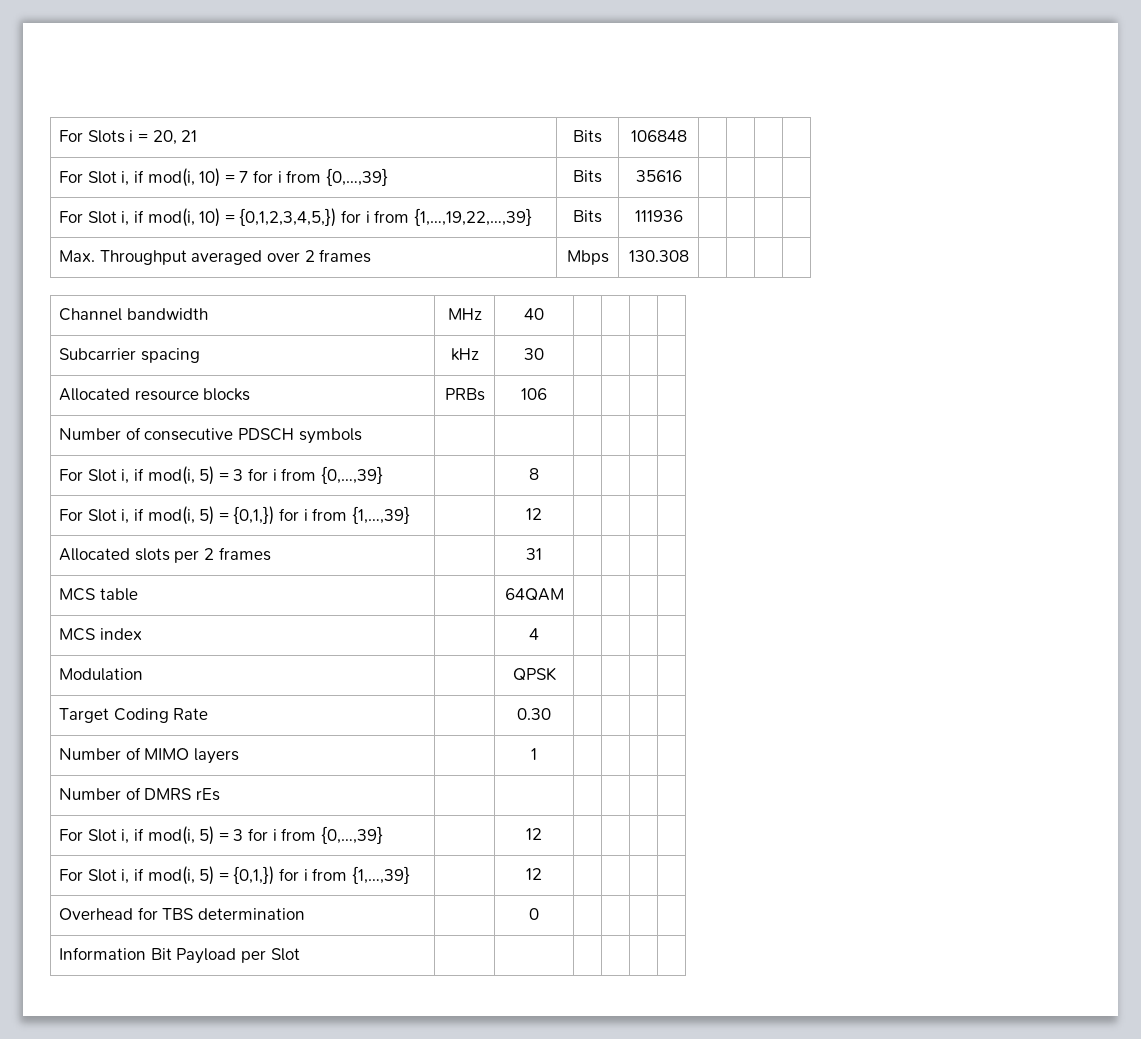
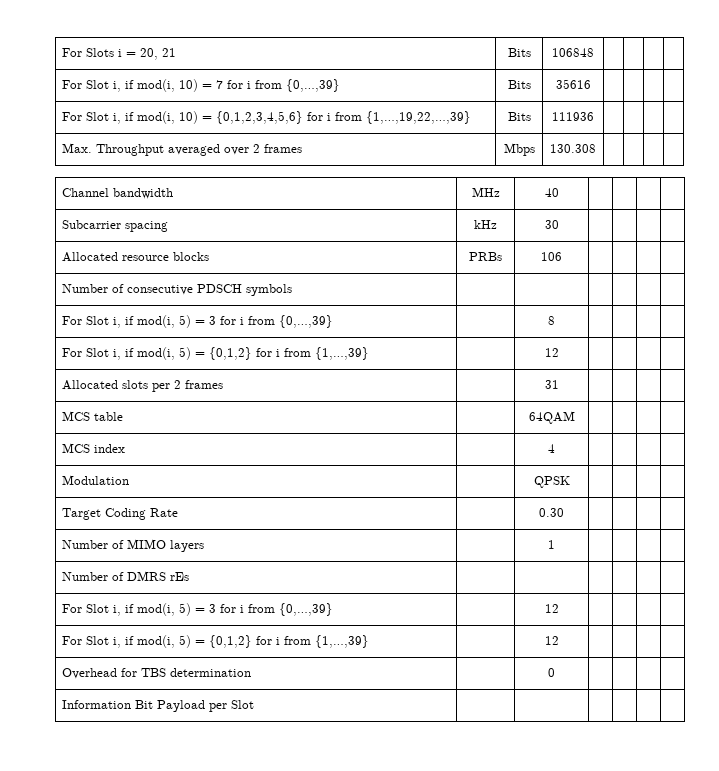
[239,208,337,227] {0,1,2,3,4,5,}) -> [215,111,303,124] {0,1,2,3,4,5,6}
[233,506,275,525] {0,1,}) -> [208,347,252,360] {0,1,2}
[233,866,275,885] {0,1,}) -> [208,635,252,648] {0,1,2}

